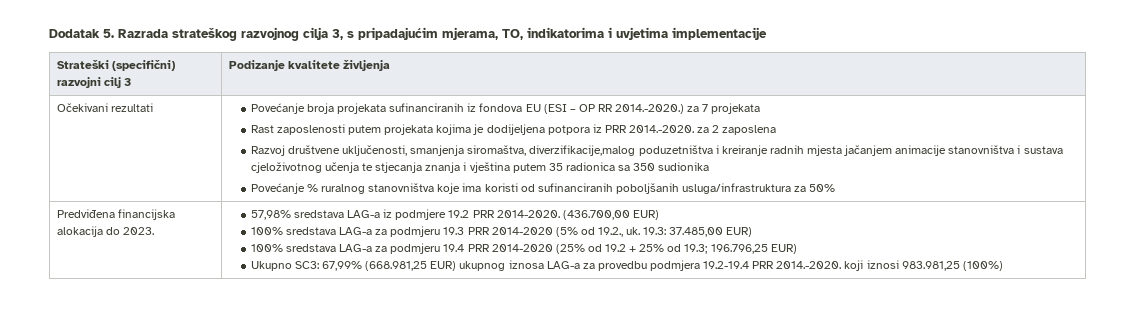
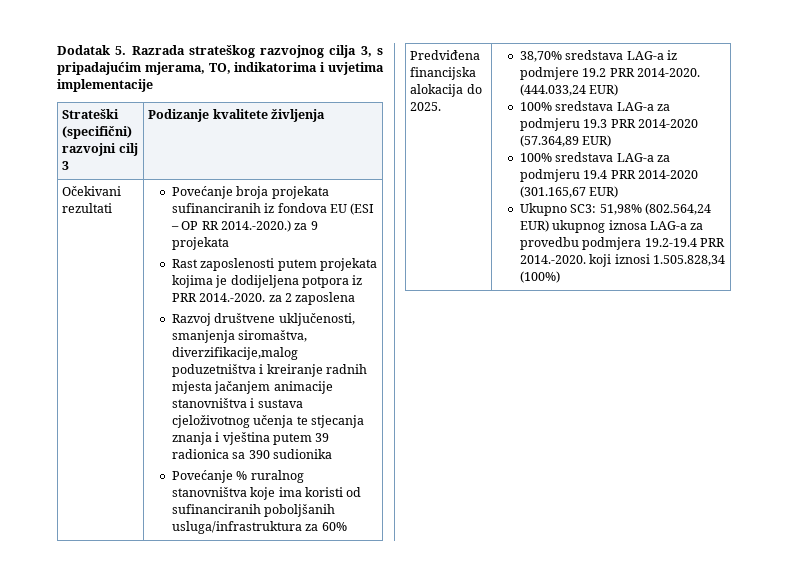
[702,104,709,112] 7 -> [310,221,318,230] 9
[548,163,563,171] 35 -> [315,433,330,442] 39
[633,163,656,171] 350 -> [248,450,270,459] 390
[809,184,836,192] 50% -> [321,522,347,531] 60%
[122,227,154,235] [250,210,291,220] 2023. | 57,98% -> [410,102,442,111] [519,51,562,62] 2025. | 38,70%
[562,210,630,220] (436.700,00 -> [519,84,586,96] (444.033,24
[555,227,724,237] (5% od 19.2., uk. 19.3: 37.485,00 -> [519,135,579,147] (57.364,89
[555,244,768,254] (25% od 19.2 + 25% od 19.3; 196.796,25 -> [519,186,586,198] (301.165,67
[322,261,428,271] 67,99% (668.981,25 -> [599,203,711,215] 51,98% (802.564,24
[901,261,960,271] 983.981,25 -> [652,255,725,266] 1.505.828,34

